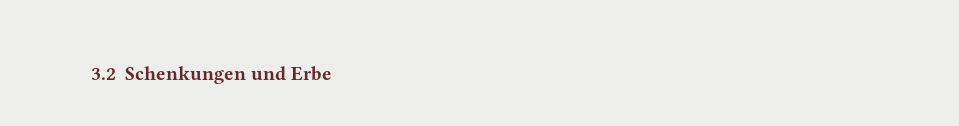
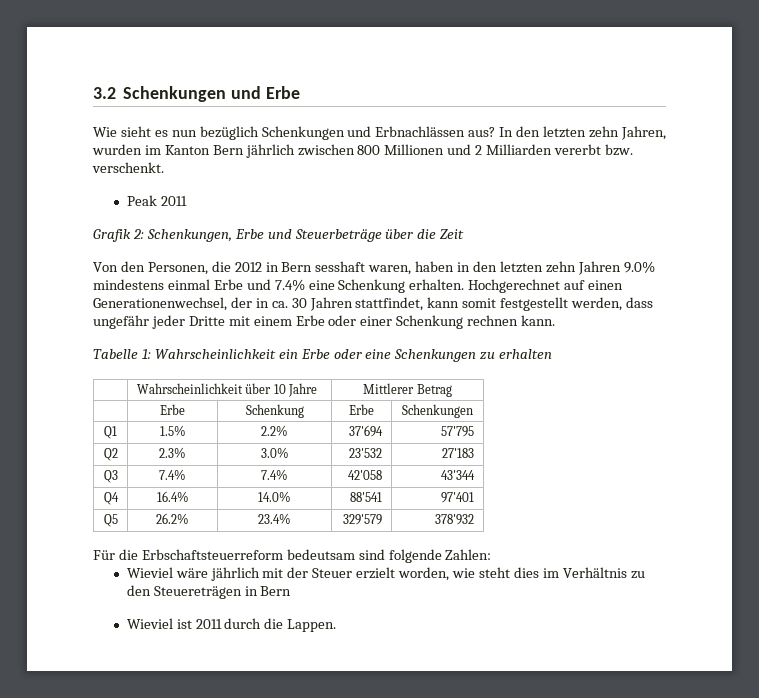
(333, 73) none -> [93,126,666,140] [92,144,633,158] [92,162,164,173] [126,195,187,206] [93,229,465,242] [93,261,655,275] [93,279,624,293] [93,297,654,311] [93,315,556,329] [93,349,553,362] [136,383,318,397] [363,383,452,397] [160,404,185,415] [245,404,304,418] [349,404,374,415] [402,404,473,418] [104,426,117,439] [159,425,186,436] [261,425,288,436] [349,425,384,437] [441,426,475,437] [103,448,118,461] [159,447,186,458] [260,447,289,458] [349,448,383,458] [442,448,475,458] [103,470,118,483] [159,469,186,480] [261,469,288,480] [348,470,383,480] [441,470,476,480] [103,492,119,505] [156,491,189,502] [258,491,291,502] [350,492,383,502] [441,492,475,503] [103,514,118,527] [156,513,189,524] [258,513,291,524] [343,514,383,525] [435,514,475,525] [93,549,492,563] [126,567,645,581] [126,585,292,599] [126,618,337,632] // Wie sieht es nun bezüglich Schenkungen und Erbnachlässen aus? In den letzten zehn Jahren, wurden im Kanton Bern jährlich zwischen 800 Millionen und 2 Milliarden vererbt bzw. verschenkt. // Peak 2011 // Grafik 2: Schenkungen, Erbe und Steuerbeträge über die Zeit // Von den Personen, die 2012 in Bern sesshaft waren, haben in den letzten zehn Jahren 9.0% mindestens einmal Erbe und 7.4% eine Schenkung erhalten. Hochgerechnet auf einen Generationenwechsel, der in ca. 30 Jahren stattfindet, kann somit festgestellt werden, dass ungefähr jeder Dritte mit einem Erbe oder einer Schenkung rechnen kann. // Tabelle 1: Wahrscheinlichkeit ein Erbe oder eine Schenkungen zu erhalten // | Wahrscheinlichkeit über 10 Jahre | Mittlerer Betrag // | Erbe | Schenkung | Erbe | Schenkungen // Q1 | 1.5% | 2.2% | 37'694 | 57'795 // Q2 | 2.3% | 3.0% | 23'532 | 27'183 // Q3 | 7.4% | 7.4% | 42'058 | 43'344 // Q4 | 16.4% | 14.0% | 88'541 | 97'401 // Q5 | 26.2% | 23.4% | 329'579 | 378'932 // Für die Erbschaftsteuerreform bedeutsam sind folgende Zahlen: // Wieviel wäre jährlich mit der Steuer erzielt worden, wie steht dies im Verhältnis zu den Steuereträgen in Bern // Wieviel ist 2011 durch die Lappen.

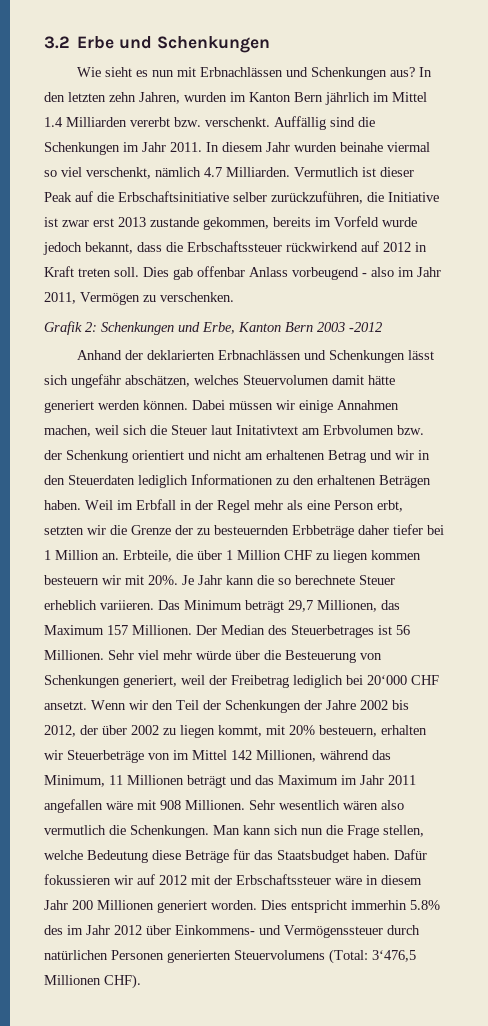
[123,86,300,102] Schenkungen und Erbe -> [77,36,270,53] Erbe und Schenkungen
[199,126,466,140] bezüglich Schenkungen und Erbnachlässen -> [177,67,388,80] mit Erbnachlässen und Schenkungen
[297,144,483,156] zwischen 800 Millionen und 2 -> [373,92,427,102] [44,117,63,127] im Mittel 1.4
[126,195,187,206] [93,229,465,242] [93,261,655,275] [93,279,624,293] [93,297,654,311] [93,315,556,329] [93,349,553,362] [136,383,318,397] [363,383,452,397] [160,404,185,415] [245,404,304,418] [349,404,374,415] [402,404,473,418] [104,426,117,439] [159,425,186,436] [261,425,288,436] [349,425,384,437] [441,426,475,437] [103,448,118,461] [159,447,186,458] [260,447,289,458] [349,448,383,458] [442,448,475,458] [103,470,118,483] [159,469,186,480] [261,469,288,480] [348,470,383,480] [441,470,476,480] [103,492,119,505] [156,491,189,502] [258,491,291,502] [350,492,383,502] [441,492,475,503] [103,514,118,527] [156,513,189,524] [258,513,291,524] [343,514,383,525] [435,514,475,525] [93,549,492,563] [126,567,645,581] [126,585,292,599] [126,618,337,632] // Peak 2011 // Grafik 2: Schenkungen, Erbe und Steuerbeträge über die Zeit // Von den Personen, die 2012 in Bern sesshaft waren, haben in den letzten zehn Jahren 9.0% mindestens einmal Erbe und 7.4% eine Schenkung erhalten. Hochgerechnet auf einen Generationenwechsel, der in ca. 30 Jahren stattfindet, kann somit festgestellt werden, dass ungefähr jeder Dritte mit einem Erbe oder einer Schenkung rechnen kann. // Tabelle 1: Wahrscheinlichkeit ein Erbe oder eine Schenkungen zu erhalten // | Wahrscheinlichkeit über 10 Jahre | Mittlerer Betrag // | Erbe | Schenkung | Erbe | Schenkungen // Q1 | 1.5% | 2.2% | 37'694 | 57'795 // Q2 | 2.3% | 3.0% | 23'532 | 27'183 // Q3 | 7.4% | 7.4% | 42'058 | 43'344 // Q4 | 16.4% | 14.0% | 88'541 | 97'401 // Q5 | 26.2% | 23.4% | 329'579 | 378'932 // Für die Erbschaftsteuerreform bedeutsam sind folgende Zahlen: // Wieviel wäre jährlich mit der Steuer erzielt worden, wie steht dies im Verhältnis zu den Steuereträgen in Bern // Wieviel ist 2011 durch die Lappen. -> [274,116,375,130] [44,142,430,155] [44,167,414,179] [44,191,439,204] [44,216,417,230] [43,241,427,255] [44,266,441,280] [44,292,234,305] [44,321,382,335] [77,350,435,363] [44,374,395,388] [44,400,399,413] [44,425,424,437] [44,450,430,463] [44,474,431,488] [44,499,403,513] [44,524,444,538] [44,550,421,563] [44,575,395,585] [44,600,400,613] [44,625,410,638] [44,650,382,663] [44,675,439,688] [44,700,409,713] [44,725,427,738] [44,750,391,763] [44,775,416,788] [44,799,404,813] [44,825,424,838] [44,849,427,863] [44,874,422,885] [44,900,440,913] [44,925,420,938] [44,949,416,964] [44,974,141,989] Auffällig sind die Schenkungen im Jahr 2011. In diesem Jahr wurden beinahe viermal so viel verschenkt, nämlich 4.7 Milliarden. Vermutlich ist dieser Peak auf die Erbschaftsinitiative selber zurückzuführen, die Initiative ist zwar erst 2013 zustande gekommen, bereits im Vorfeld wurde jedoch bekannt, dass die Erbschaftssteuer rückwirkend auf 2012 in Kraft treten soll. Dies gab offenbar Anlass vorbeugend - also im Jahr 2011, Vermögen zu verschenken. // Grafik 2: Schenkungen und Erbe, Kanton Bern 2003 -2012 // Anhand der deklarierten Erbnachlässen und Schenkungen lässt sich ungefähr abschätzen, welches Steuervolumen damit hätte generiert werden können. Dabei müssen wir einige Annahmen machen, weil sich die Steuer laut Initativtext am Erbvolumen bzw. der Schenkung orientiert und nicht am erhaltenen Betrag und wir in den Steuerdaten lediglich Informationen zu den erhaltenen Beträgen haben. Weil im Erbfall in der Regel mehr als eine Person erbt, setzten wir die Grenze der zu besteuernden Erbbeträge daher tiefer bei 1 Million an. Erbteile, die über 1 Million CHF zu liegen kommen besteuern wir mit 20%. Je Jahr kann die so berechnete Steuer erheblich variieren. Das Minimum beträgt 29,7 Millionen, das Maximum 157 Millionen. Der Median des Steuerbetrages ist 56 Millionen. Sehr viel mehr würde über die Besteuerung von Schenkungen generiert, weil der Freibetrag lediglich bei 20‘000 CHF ansetzt. Wenn wir den Teil der Schenkungen der Jahre 2002 bis 2012, der über 2002 zu liegen kommt, mit 20% besteuern, erhalten wir Steuerbeträge von im Mittel 142 Millionen, während das Minimum, 11 Millionen beträgt und das Maximum im Jahr 2011 angefallen wäre mit 908 Millionen. Sehr wesentlich wären also vermutlich die Schenkungen. Man kann sich nun die Frage stellen, welche Bedeutung diese Beträge für das Staatsbudget haben. Dafür fokussieren wir auf 2012 mit der Erbschaftssteuer wäre in diesem Jahr 200 Millionen generiert worden. Dies entspricht immerhin 5.8% des im Jahr 2012 über Einkommens- und Vermögenssteuer durch natürlichen Personen generierten Steuervolumens (Total: 3‘476,5 Millionen CHF).

